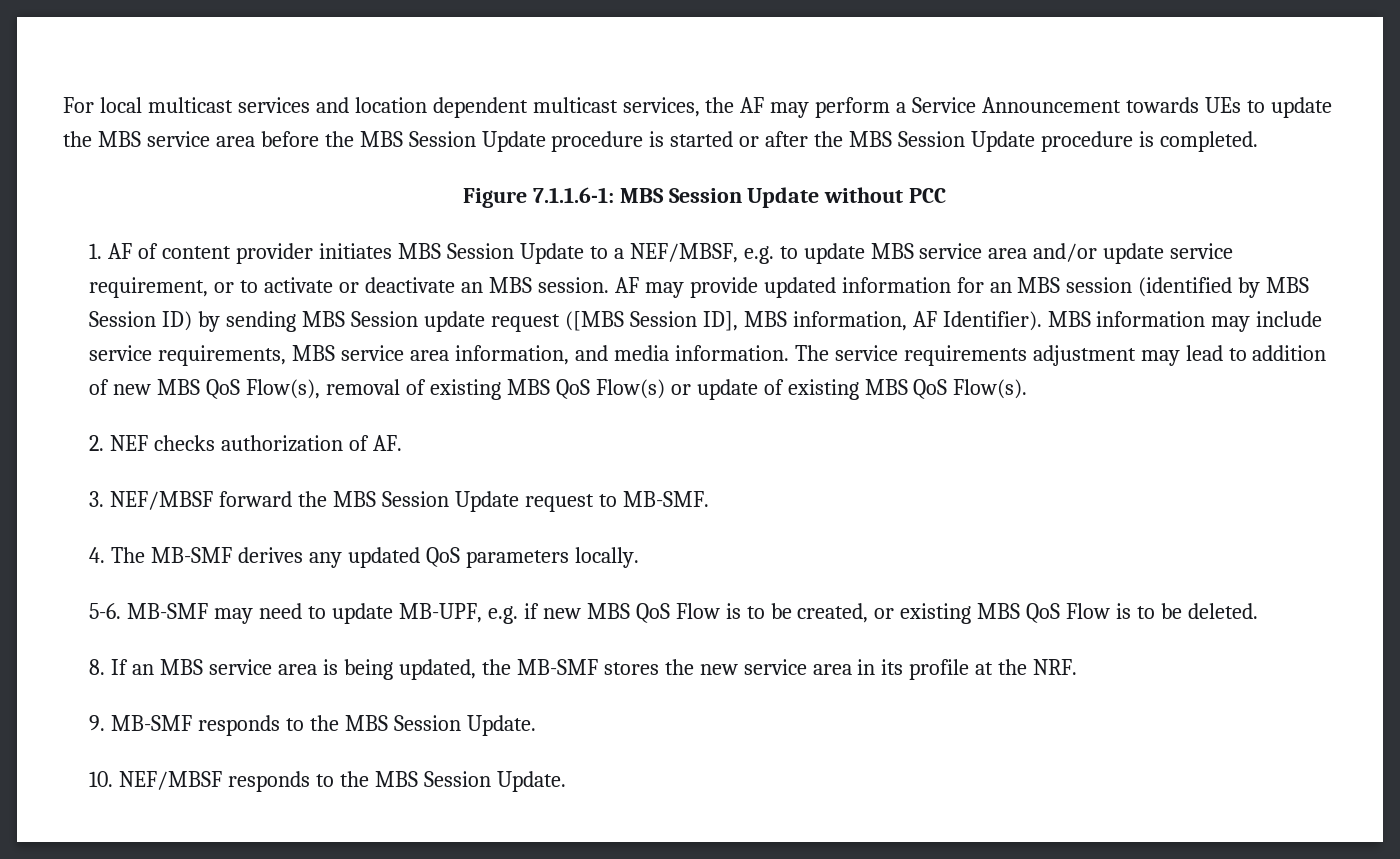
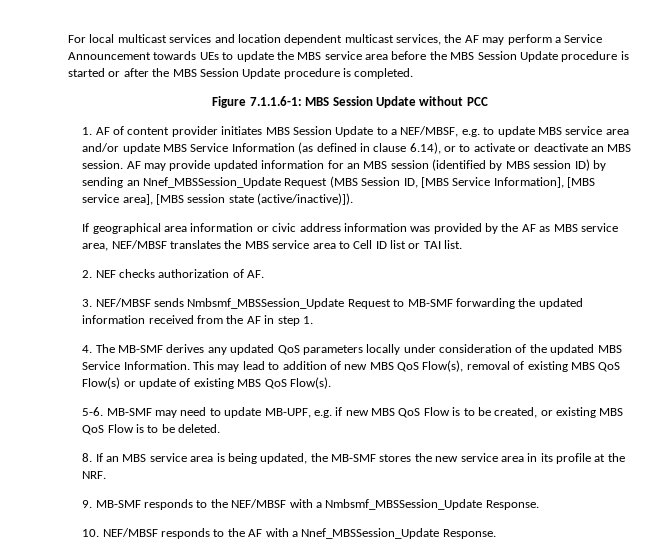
[1170,243,1234,259] [89,277,209,298] service requirement, -> [163,142,441,154] MBS Service Information (as defined in clause 6.14),
[89,311,157,327] Session -> [533,160,572,169] session
[302,311,1323,332] [89,345,1136,366] MBS Session update request ([MBS Session ID], MBS information, AF Identifier). MBS information may include service requirements, MBS service area information, and media information. The service requirements adjustment -> [126,176,596,188] [82,193,354,205] [82,223,618,234] [82,240,463,251] [82,269,265,278] [82,298,583,309] [82,315,313,326] [82,344,622,355] [82,361,215,370] an Nnef_MBSSession_Update Request (MBS Session ID, [MBS Service Information], [MBS service area], [MBS session state (active/inactive)]). // If geographical area information or civic address information was provided by the AF as MBS service area, NEF/MBSF translates the MBS service area to Cell ID list or TAI list. // 2. NEF checks authorization of AF. // 3. NEF/MBSF sends Nmbsmf_MBSSession_Update Request to MB-SMF forwarding the updated information received from the AF in step 1. // 4. The MB-SMF derives any updated QoS parameters locally under consideration of the updated MBS Service Information. This
[89,435,403,452] [89,491,709,512] [89,547,639,568] // 2. NEF checks authorization of AF. // 3. NEF/MBSF forward the MBS Session Update request to MB-SMF. // 4. The MB-SMF derives any updated QoS parameters locally. -> (331, 383) none
[345,715,537,736] MBS Session Update. -> [231,499,539,510] NEF/MBSF with a Nmbsmf_MBSSession_Update Response.
[375,771,567,792] MBS Session Update. -> [248,528,496,539] AF with a Nnef_MBSSession_Update Response.

